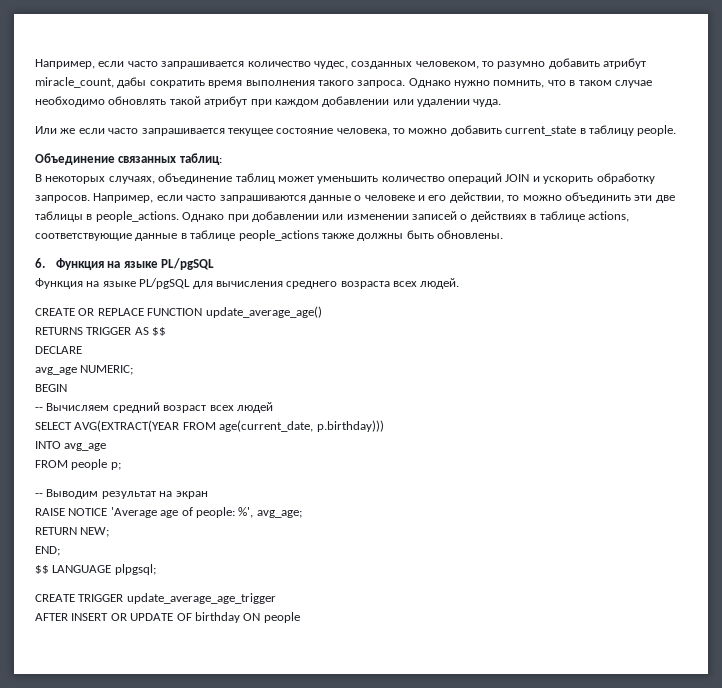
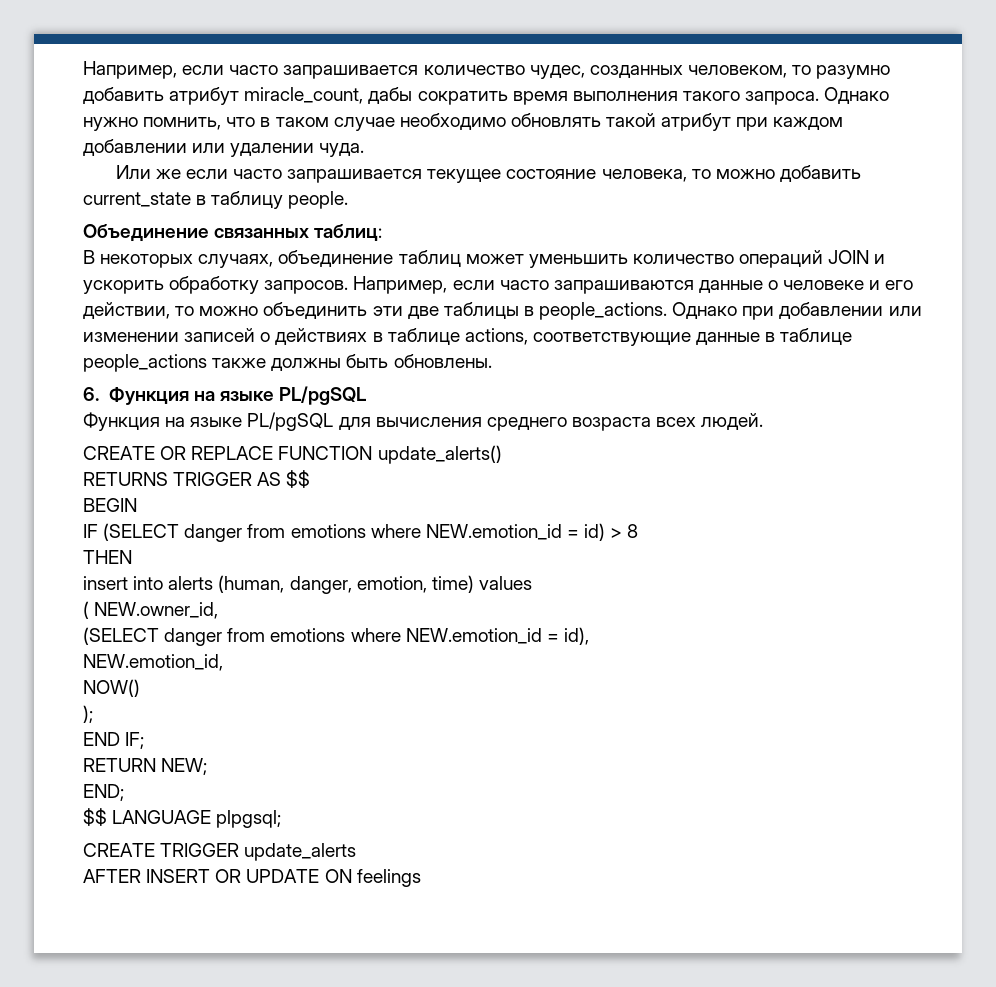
[205,306,322,318] update_average_age() -> [377,445,502,464] update_alerts()
[35,346,82,354] [35,365,134,375] [35,384,67,392] [35,402,273,413] [35,420,384,432] [35,441,107,451] [35,459,121,470] [35,489,208,499] [35,507,302,518] DECLARE // avg_age NUMERIC; // BEGIN // -- Вычисляем средний возраст всех людей // SELECT AVG(EXTRACT(YEAR FROM age(current_date, p.birthday))) // INTO avg_age // FROM people p; // -- Выводим результат на экран // RAISE NOTICE 'Average age of people: %', avg_age; -> [83,498,137,512] [83,523,639,542] [83,550,132,564] [83,575,532,594] [83,601,219,619] [83,627,589,646] [83,654,223,671] [83,679,140,697] [83,705,93,723] [83,732,145,749] BEGIN // IF (SELECT danger from emotions where NEW.emotion_id = id) > 8 // THEN // insert into alerts (human, danger, emotion, time) values // ( NEW.owner_id, // (SELECT danger from emotions where NEW.emotion_id = id), // NEW.emotion_id, // NOW() // ); // END IF;
[126,593,276,604] update_average_age_trigger -> [244,843,357,861] update_alerts
[176,612,300,623] OF birthday ON people -> [324,869,421,887] ON feelings

